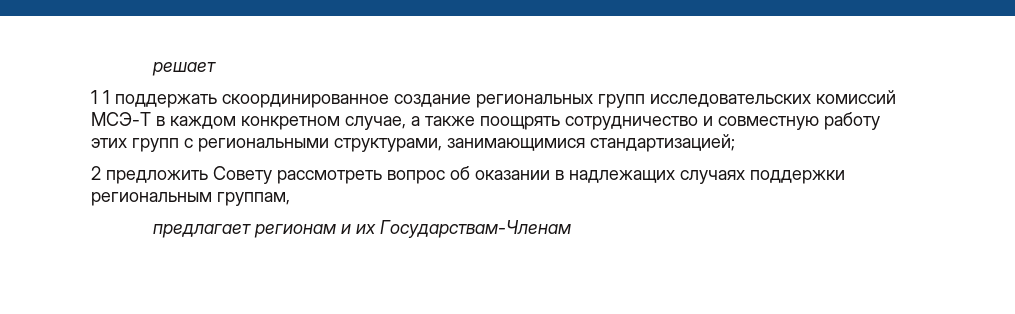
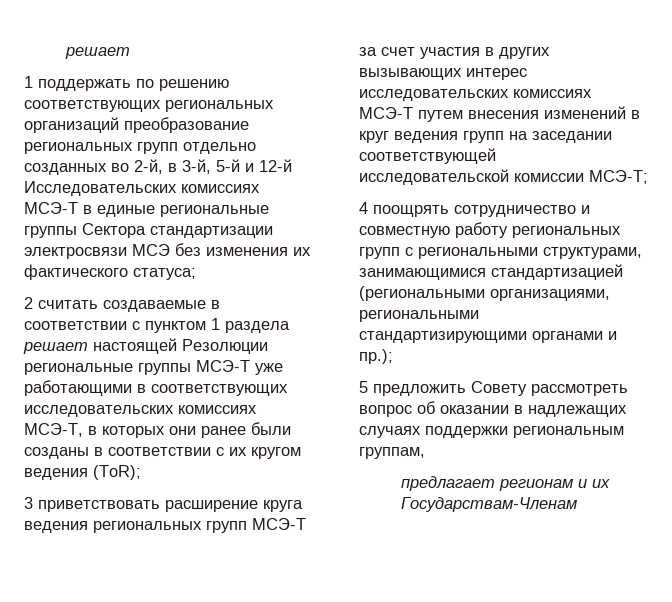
[103,90,896,108] [91,112,475,130] 1 поддержать скоординированное создание региональных групп исследовательских комиссий МСЭ-Т в каждом конкретном случае, а также -> [38,79,229,91] [24,100,274,112] [24,117,249,133] [24,142,256,154] [24,159,292,175] [24,181,260,196] [24,202,269,217] [24,223,273,238] [24,243,311,259] [24,264,196,280] [24,297,220,312] [24,318,290,333] [23,338,268,354] [24,360,283,375] [24,380,288,396] [24,405,257,417] [24,422,291,438] [24,447,301,459] [24,465,141,480] [24,497,303,512] [24,518,306,533] [359,47,550,59] [359,68,527,80] [359,89,592,101] [359,106,640,122] [359,131,612,143] [359,148,496,164] [359,169,648,185] [359,202,368,214] поддержать по решению соответствующих региональных организаций преобразование региональных групп отдельно созданных во 2-й, в 3-й, 5-й и 12-й Исследовательских комиссиях МСЭ-Т в единые региональные группы Сектора стандартизации электросвязи МСЭ без изменения их фактического статуса; // 2 считать создаваемые в соответствии с пунктом 1 раздела решает настоящей Резолюции региональные группы МСЭ-Т уже работающими в соответствующих исследовательских комиссиях МСЭ-Т, в которых они ранее были созданы в соответствии с их кругом ведения (ToR); // 3 приветствовать расширение круга ведения региональных групп МСЭ-Т за счет участия в других вызывающих интерес исследовательских комиссиях МСЭ-Т путем внесения изменений в круг ведения групп на заседании соответствующей исследовательской комиссии МСЭ-Т; // 4
[91,138,127,148] этих -> [512,226,621,238] региональных
[590,134,735,152] [91,166,101,180] стандартизацией; // 2 -> [491,264,623,280] [359,286,610,301] [359,310,479,322] [359,331,617,343] [359,349,393,364] [359,381,368,393] стандартизацией (региональными организациями, региональными стандартизирующими органами и пр.); // 5

